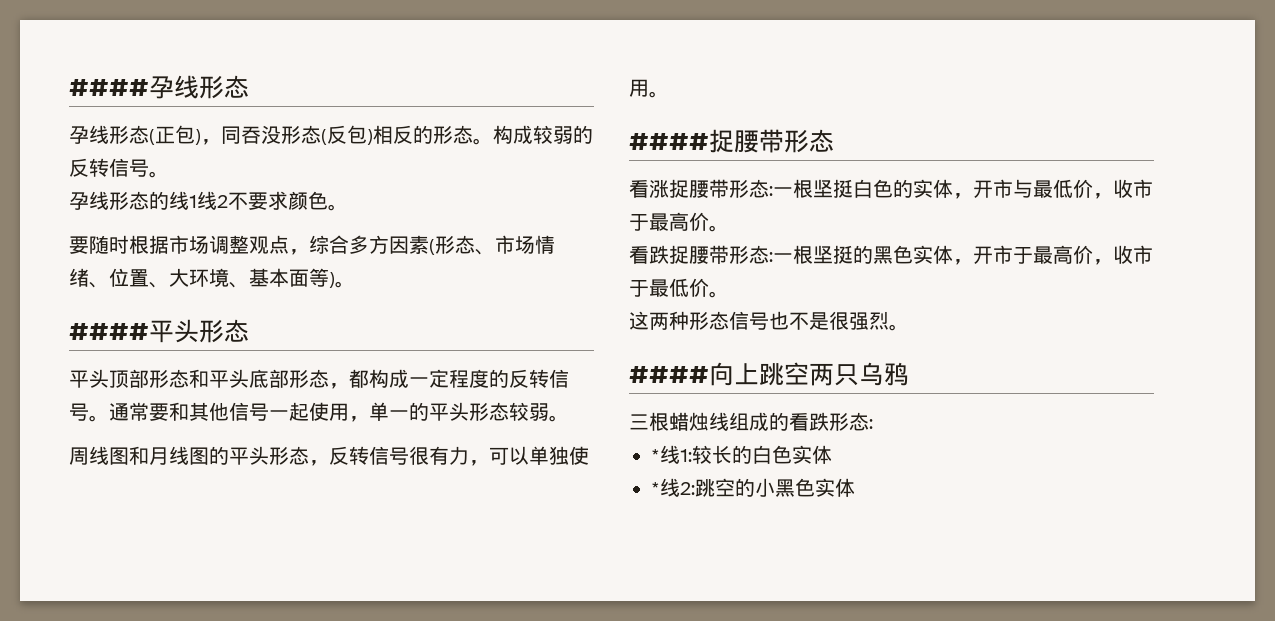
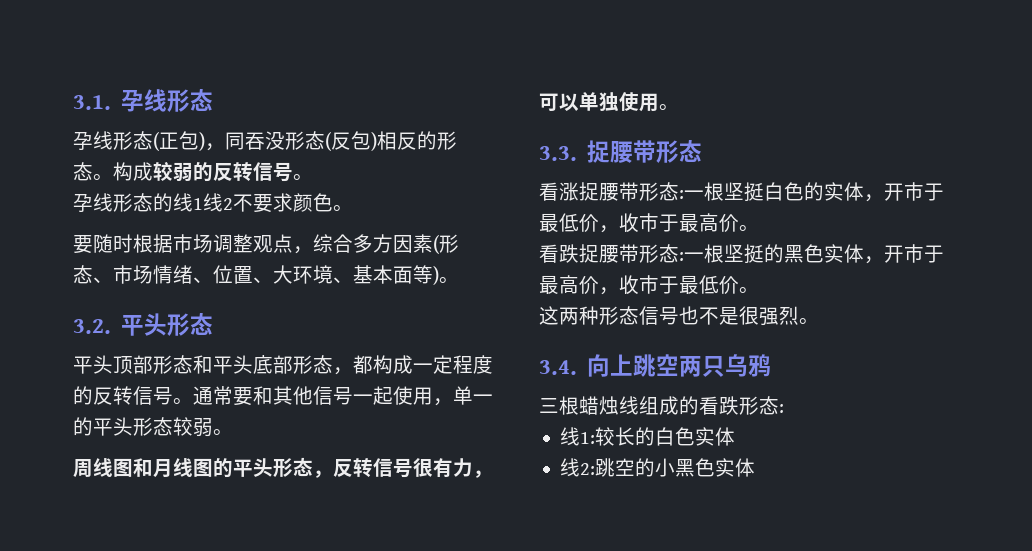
[69,79,149,96] #### -> [73,95,111,110] 3.1.
[69,323,149,340] #### -> [73,319,111,334] 3.2.
[629,133,709,150] #### -> [539,146,577,161] 3.3.
[1013,179,1033,198] 与 -> [924,183,944,201] 于
[629,366,709,383] #### -> [539,360,577,375] 3.4.
[651,449,660,462] * -> (784, 408) none
[651,482,660,495] * -> (736, 436) none

